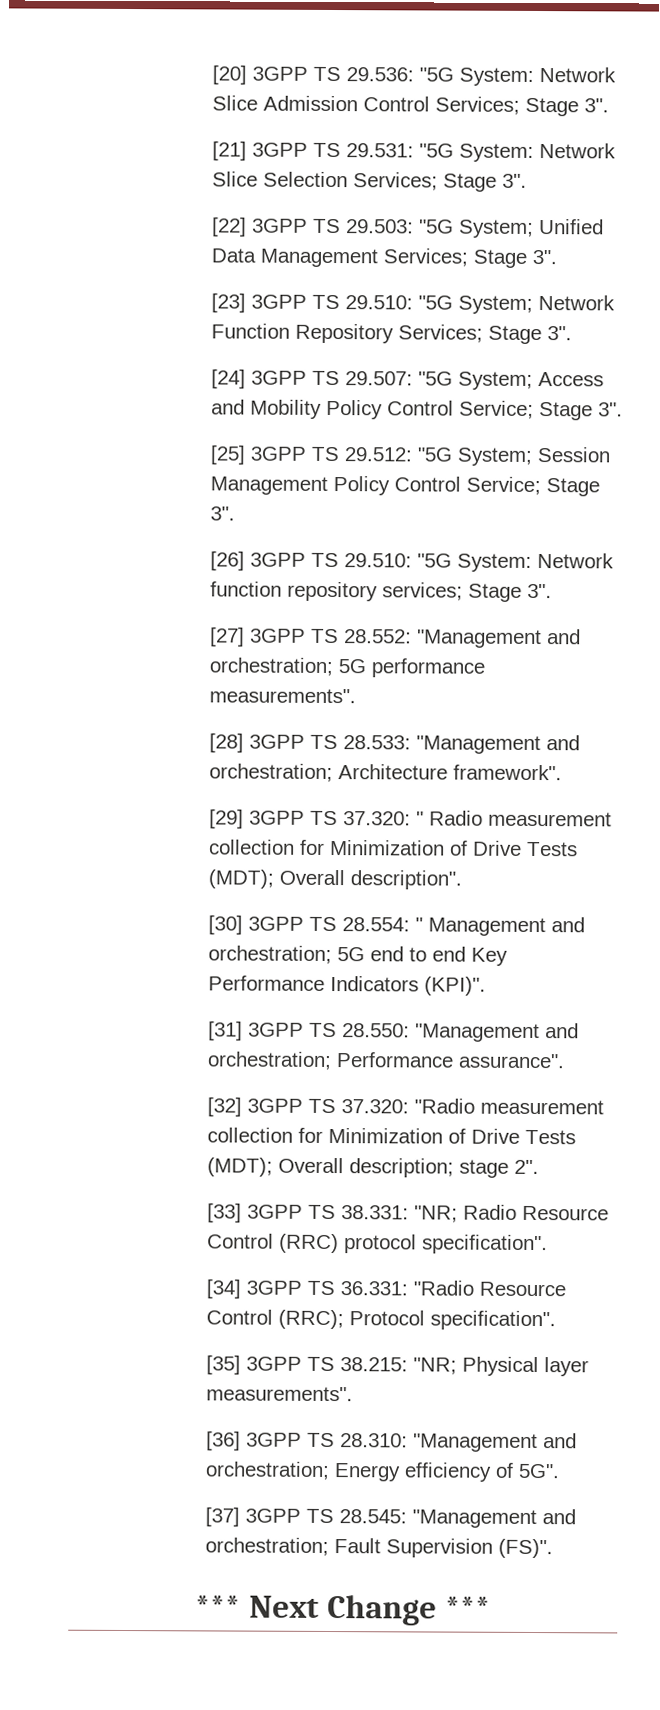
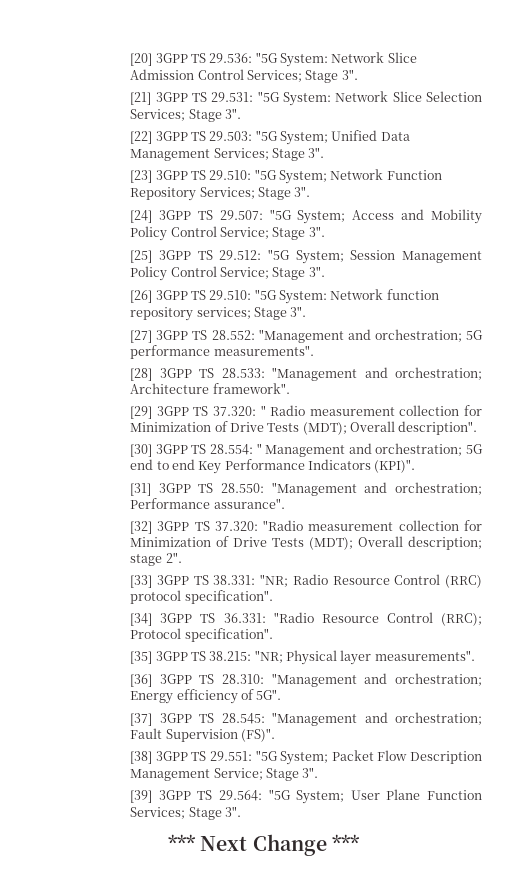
(554, 1548) none -> [130,750,483,765] [130,767,319,781] [130,789,483,804] [130,806,241,820] // [38] 3GPP TS 29.551: "5G System; Packet Flow Description Management Service; Stage 3". // [39] 3GPP TS 29.564: "5G System; User Plane Function Services; Stage 3".

